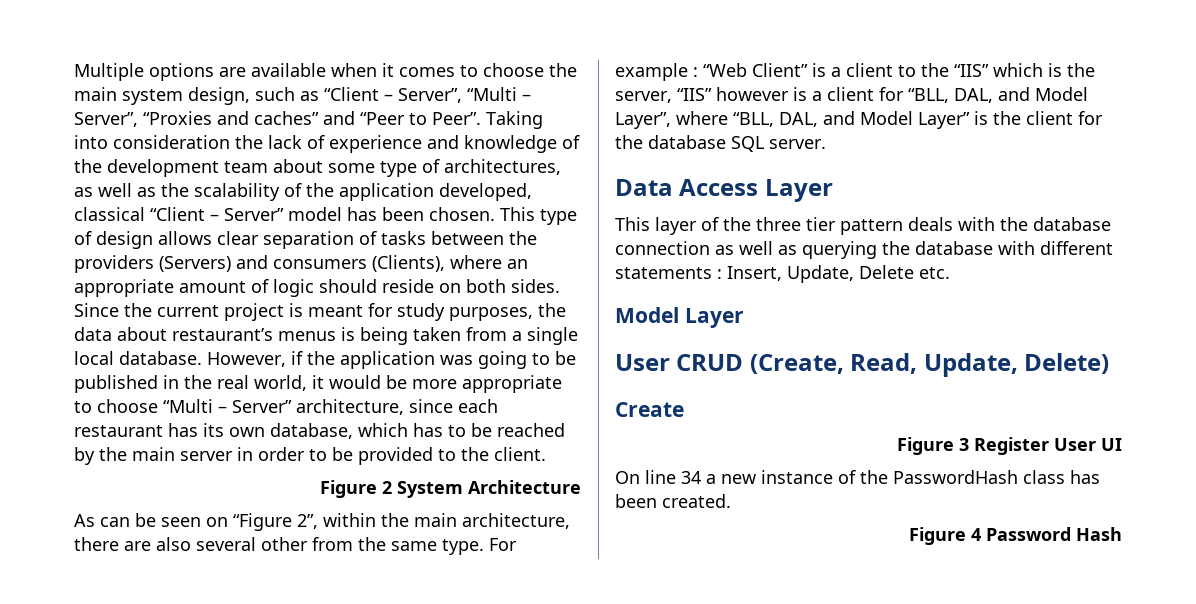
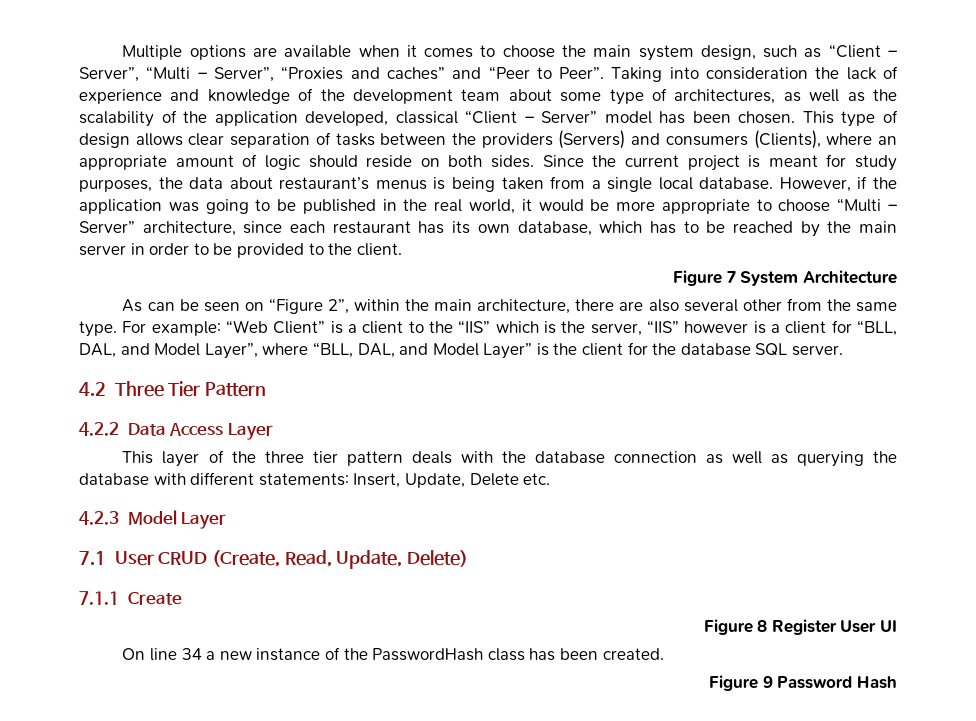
[382,481,392,494] 2 -> [726,271,736,283] 7
[615,63,698,81] example : -> [151,321,221,336] example:
(826, 144) none -> [79,381,266,397] [79,422,119,436] 4.2 Three Tier Pattern // 4.2.2
[615,267,722,279] statements : -> [258,473,349,486] statements:
(950, 273) none -> [79,511,119,525] 4.2.3
(744, 318) none -> [79,551,106,565] 7.1
(1110, 363) none -> [79,591,119,605] 7.1.1
[959,438,969,451] 3 -> [757,620,768,632] 8
[971,528,981,541] 4 -> [762,676,773,688] 9

